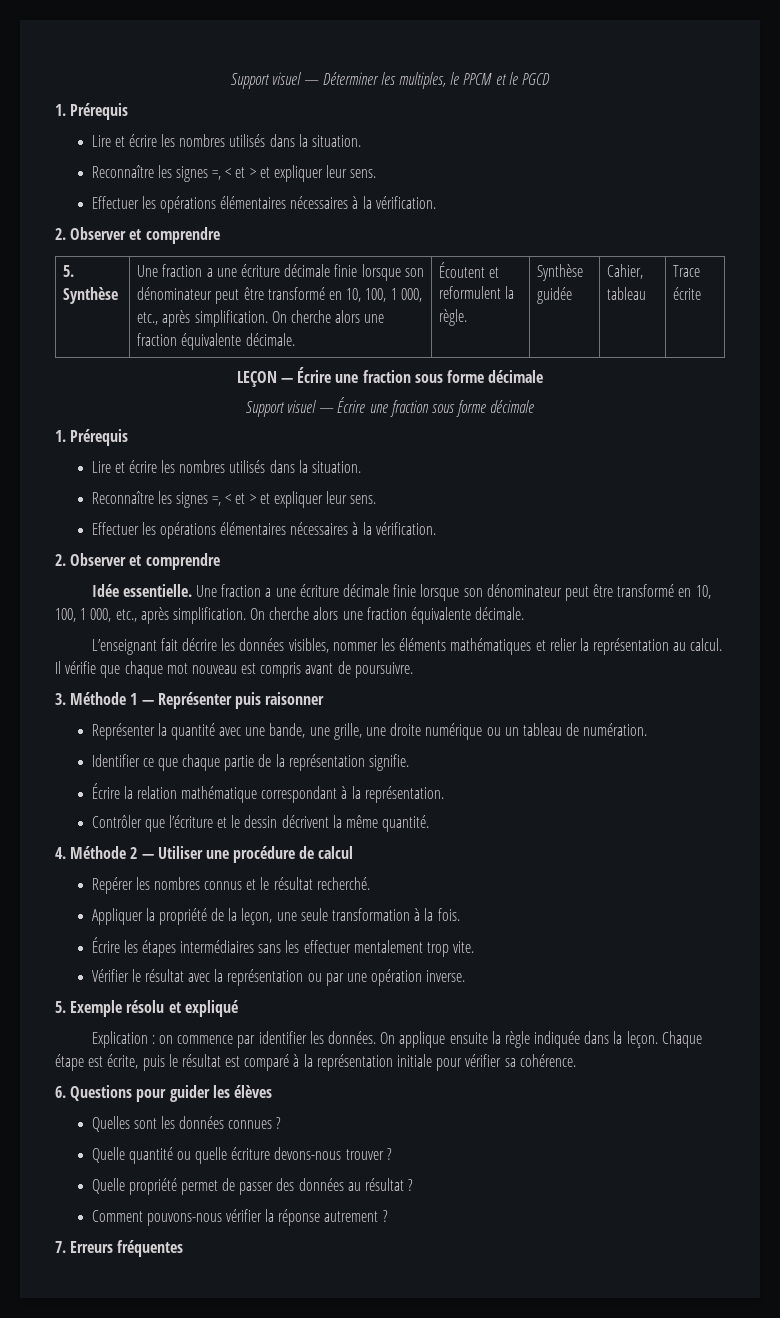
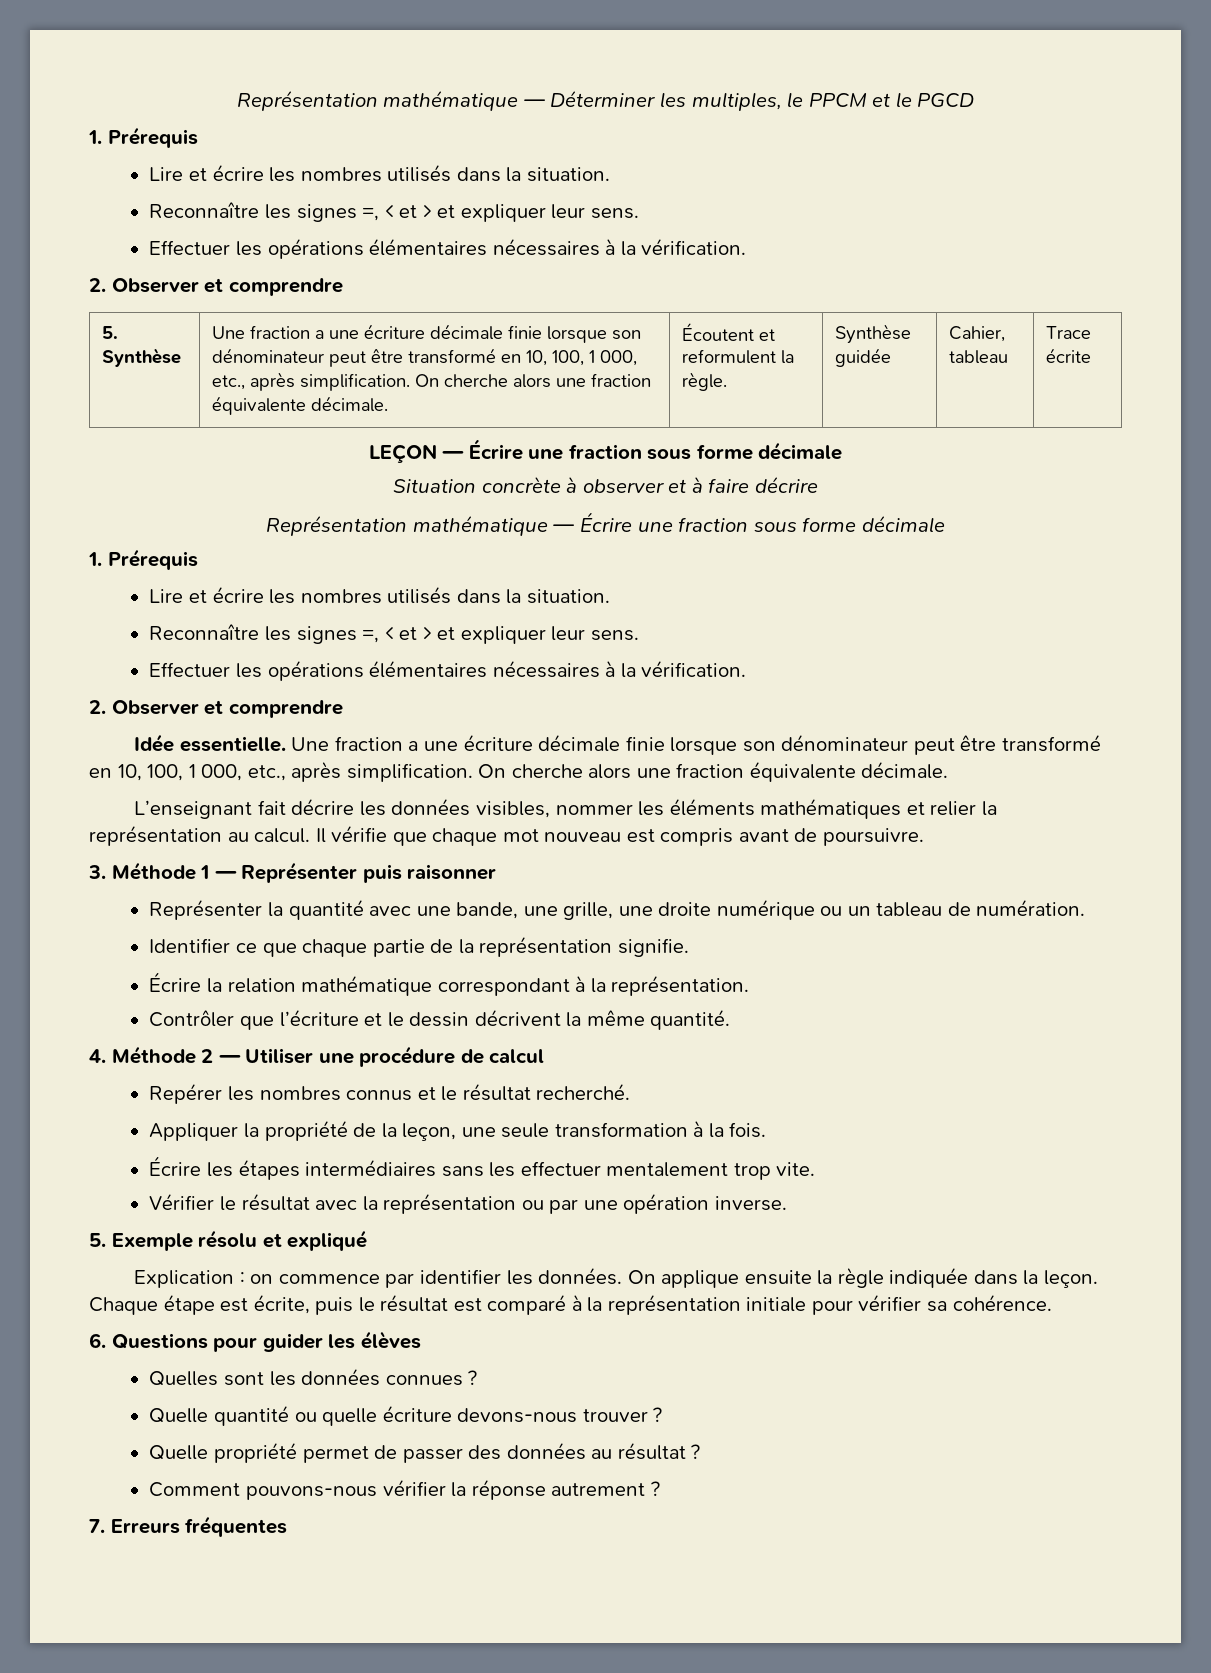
[231,72,302,89] Support visuel -> [236,90,519,111] Représentation mathématique
[245,400,316,417] Support visuel -> [393,476,818,493] [266,515,548,536] Situation concrète à observer et à faire décrire // Représentation mathématique

